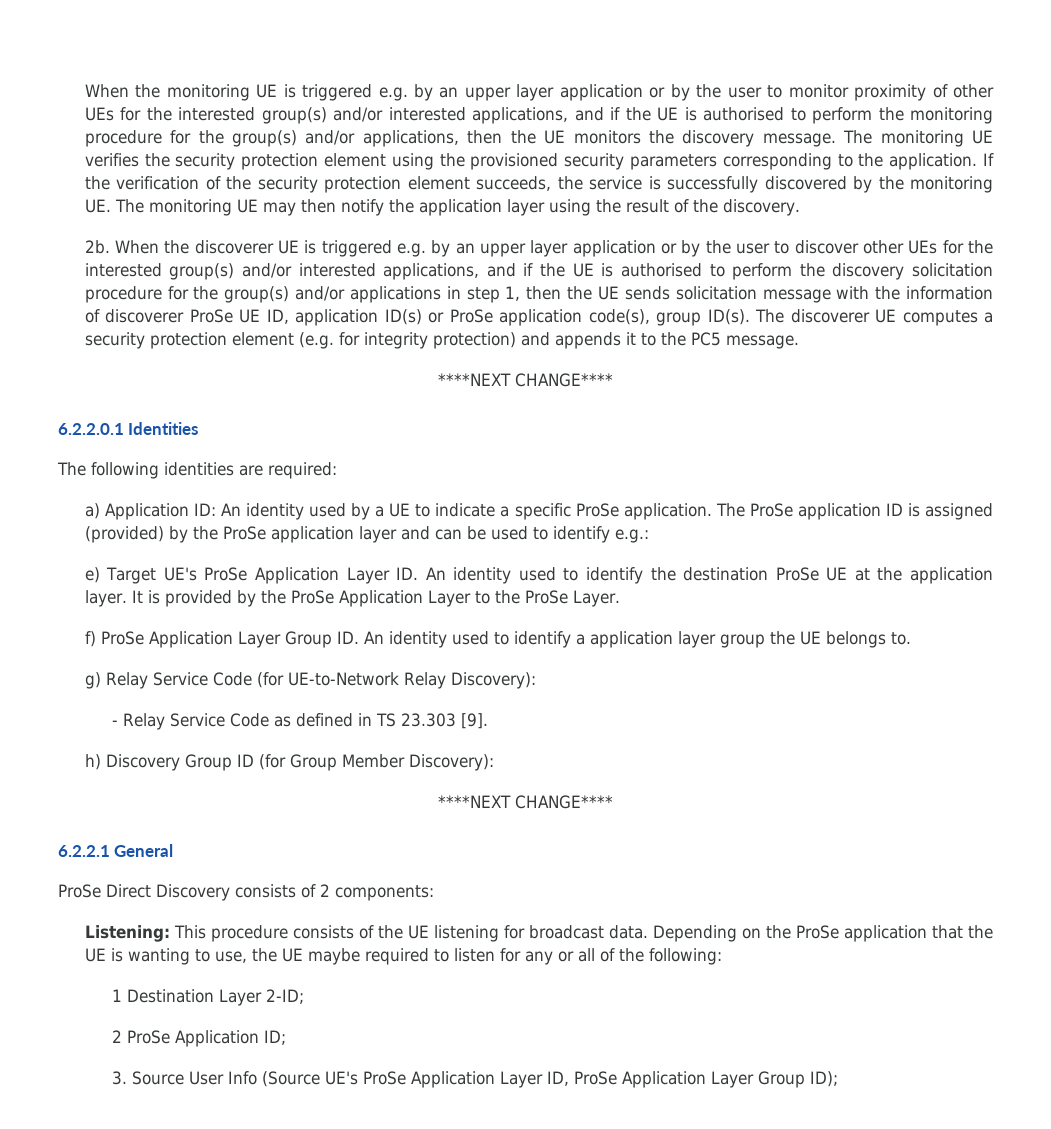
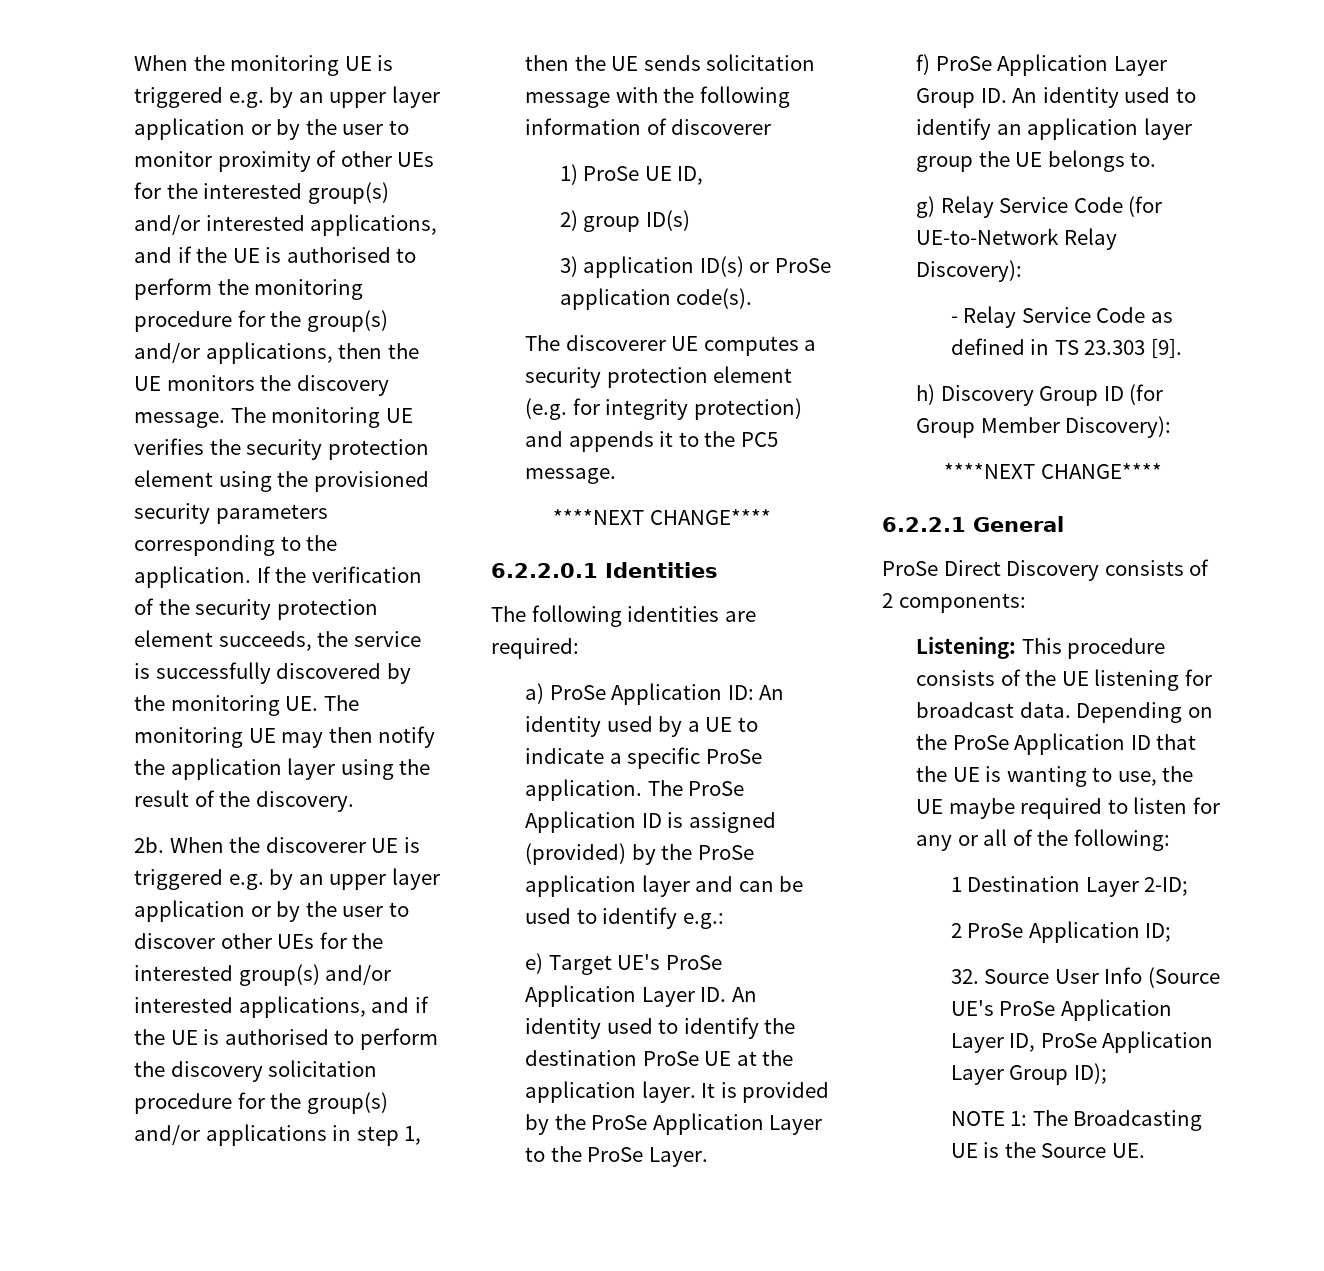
(901, 293) none -> [699,86,790,108] following
(185, 316) none -> [559,164,578,185] // 1)
(289, 316) none -> [559,210,690,232] [559,256,578,277] // 2) group ID(s) // 3)
[588,309,750,326] code(s), group ID(s). -> [676,288,753,309] code(s). //
(100, 511) none -> [549,685,606,700] ProSe
[797,503,881,520] application -> [525,811,637,833] Application
[575,634,585,645] a -> [996,124,1022,135] an
[843,925,927,942] application -> [1014,733,1151,755] Application ID
[111,1071,127,1085] 3. -> [950,969,979,984] 32.
(838, 1079) none -> [950,1110,1203,1131] [950,1142,1145,1158] // NOTE 1: The Broadcasting UE is the Source UE.

